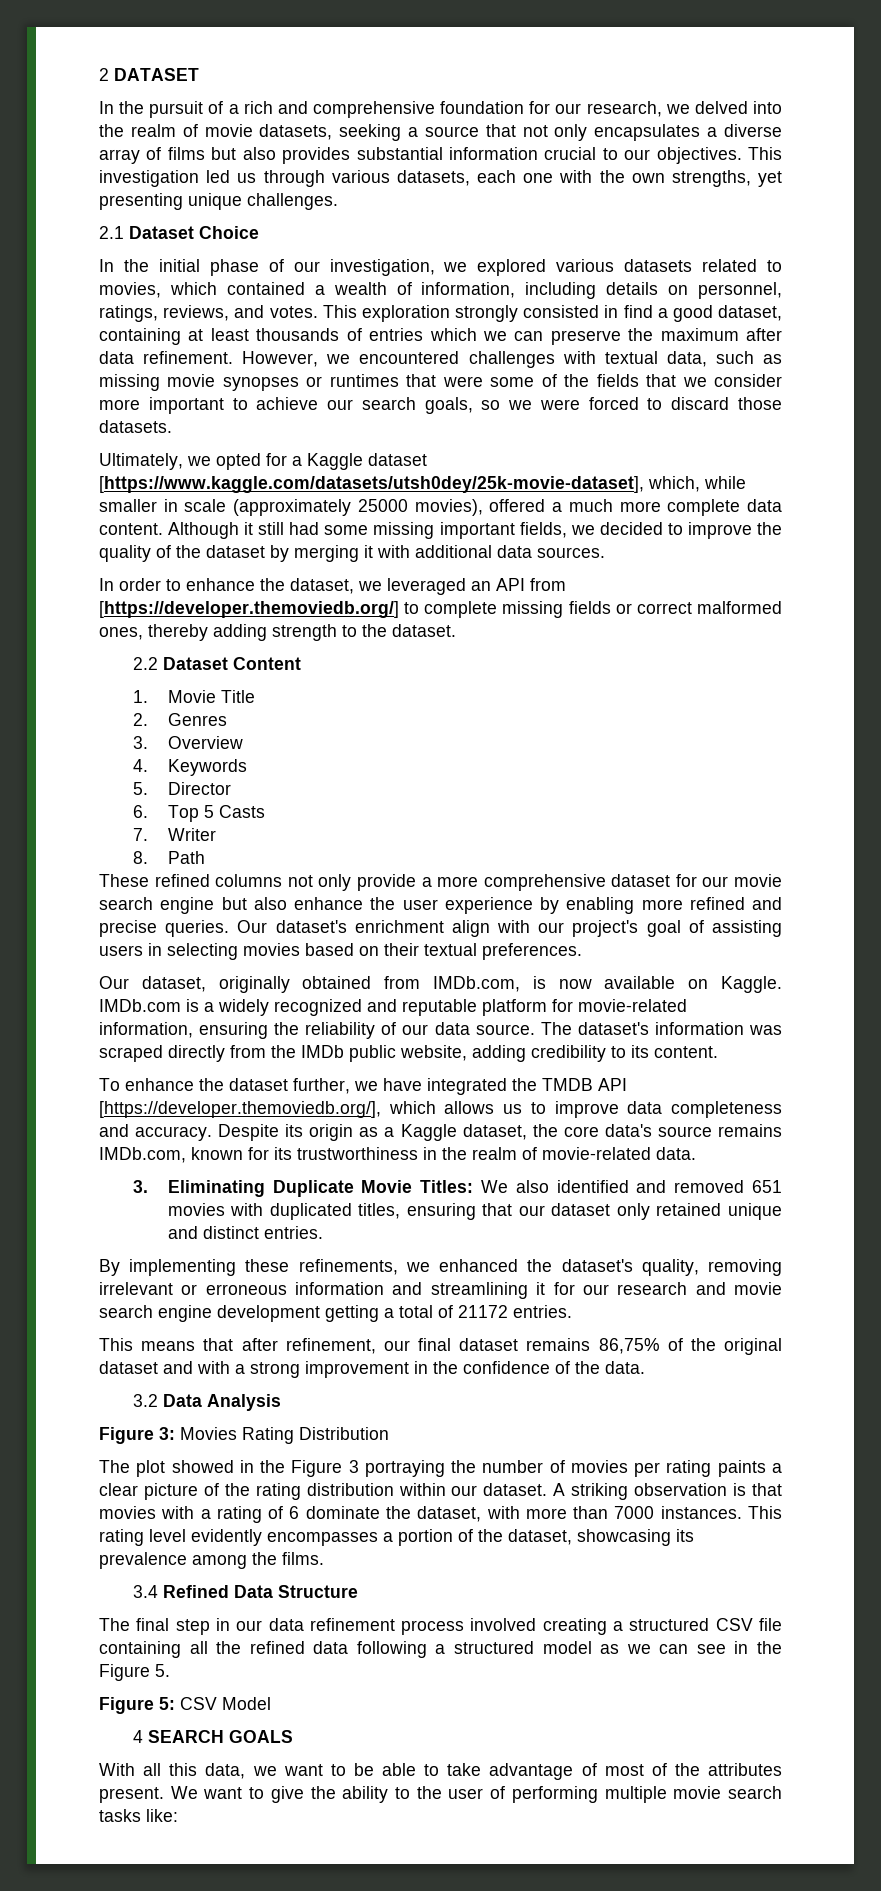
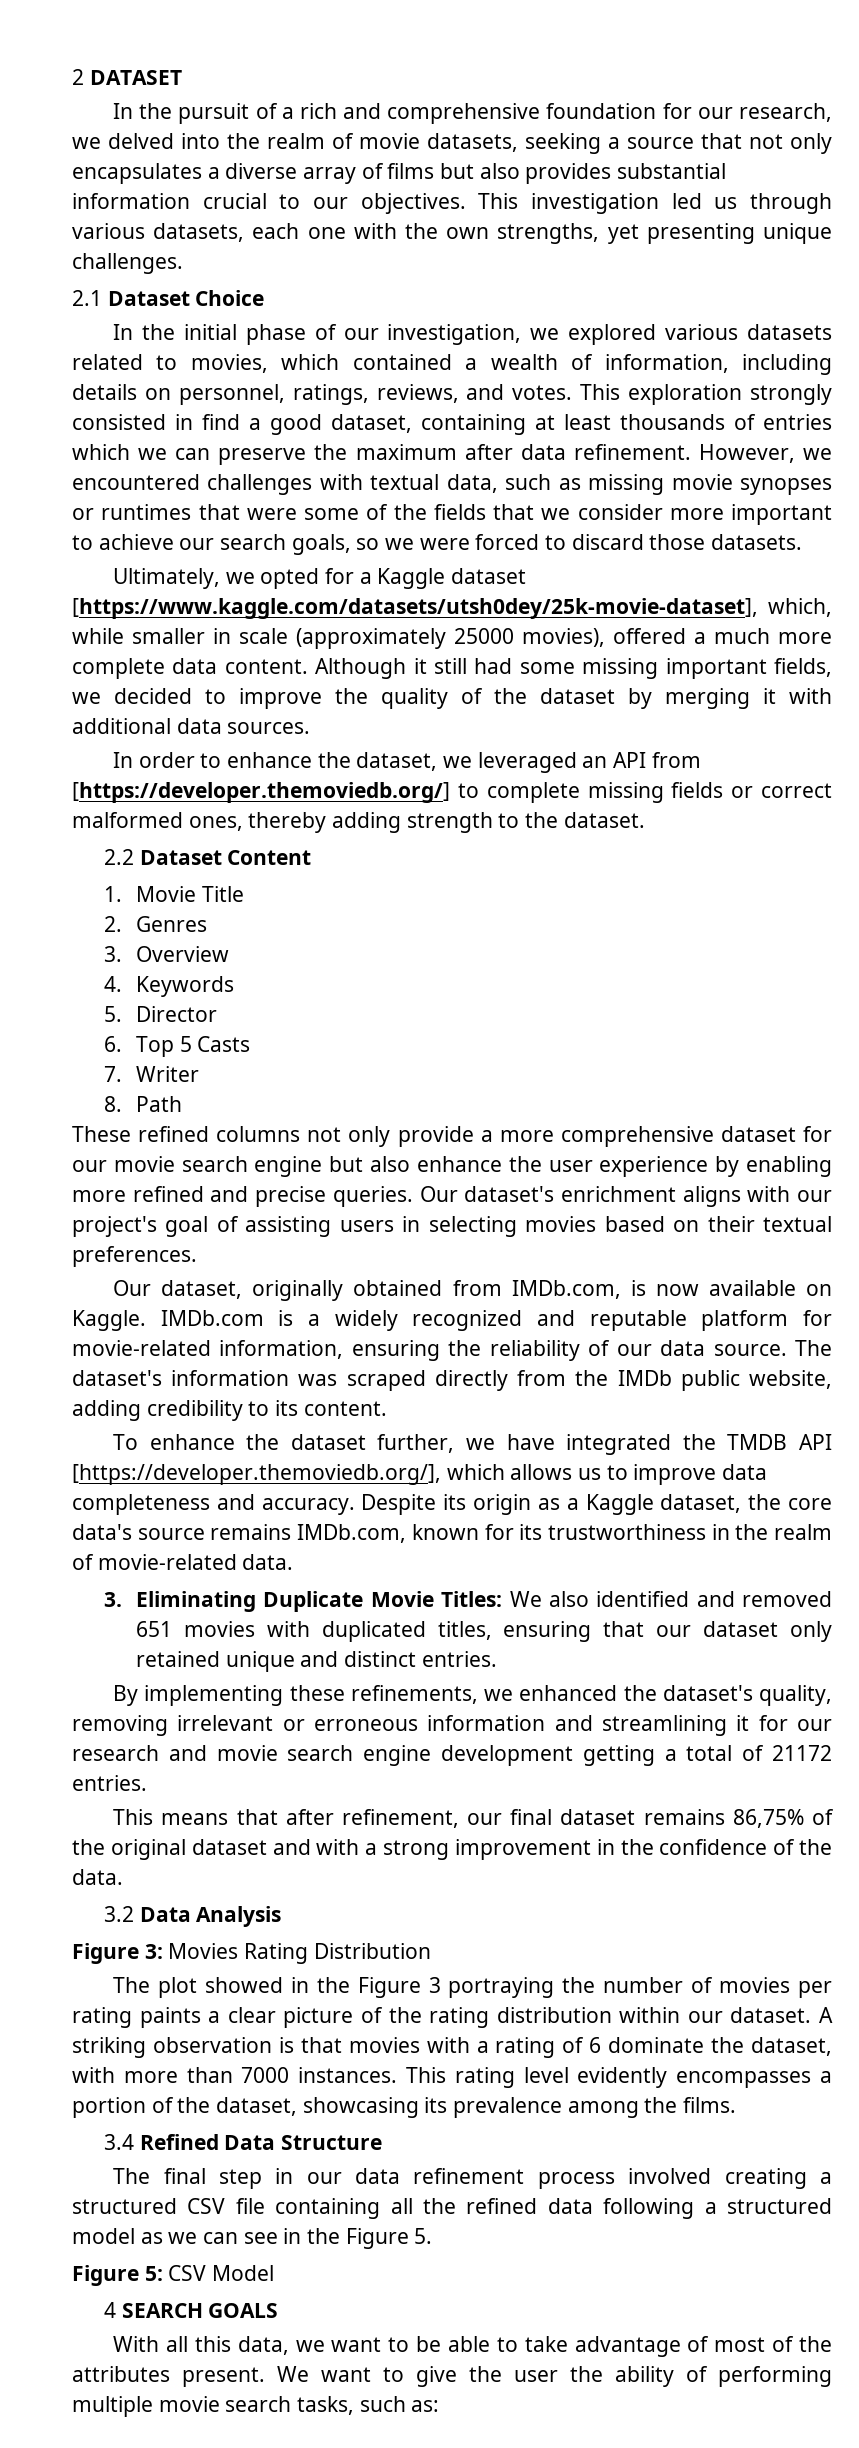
[451,920,490,937] align -> [682,1186,741,1207] aligns
[342,1786,484,1803] ability to the user -> [514,2366,674,2387] user the ability
[99,1809,178,1822] tasks like: -> [297,2396,440,2415] tasks, such as:

